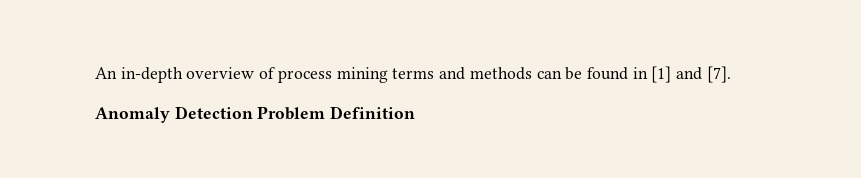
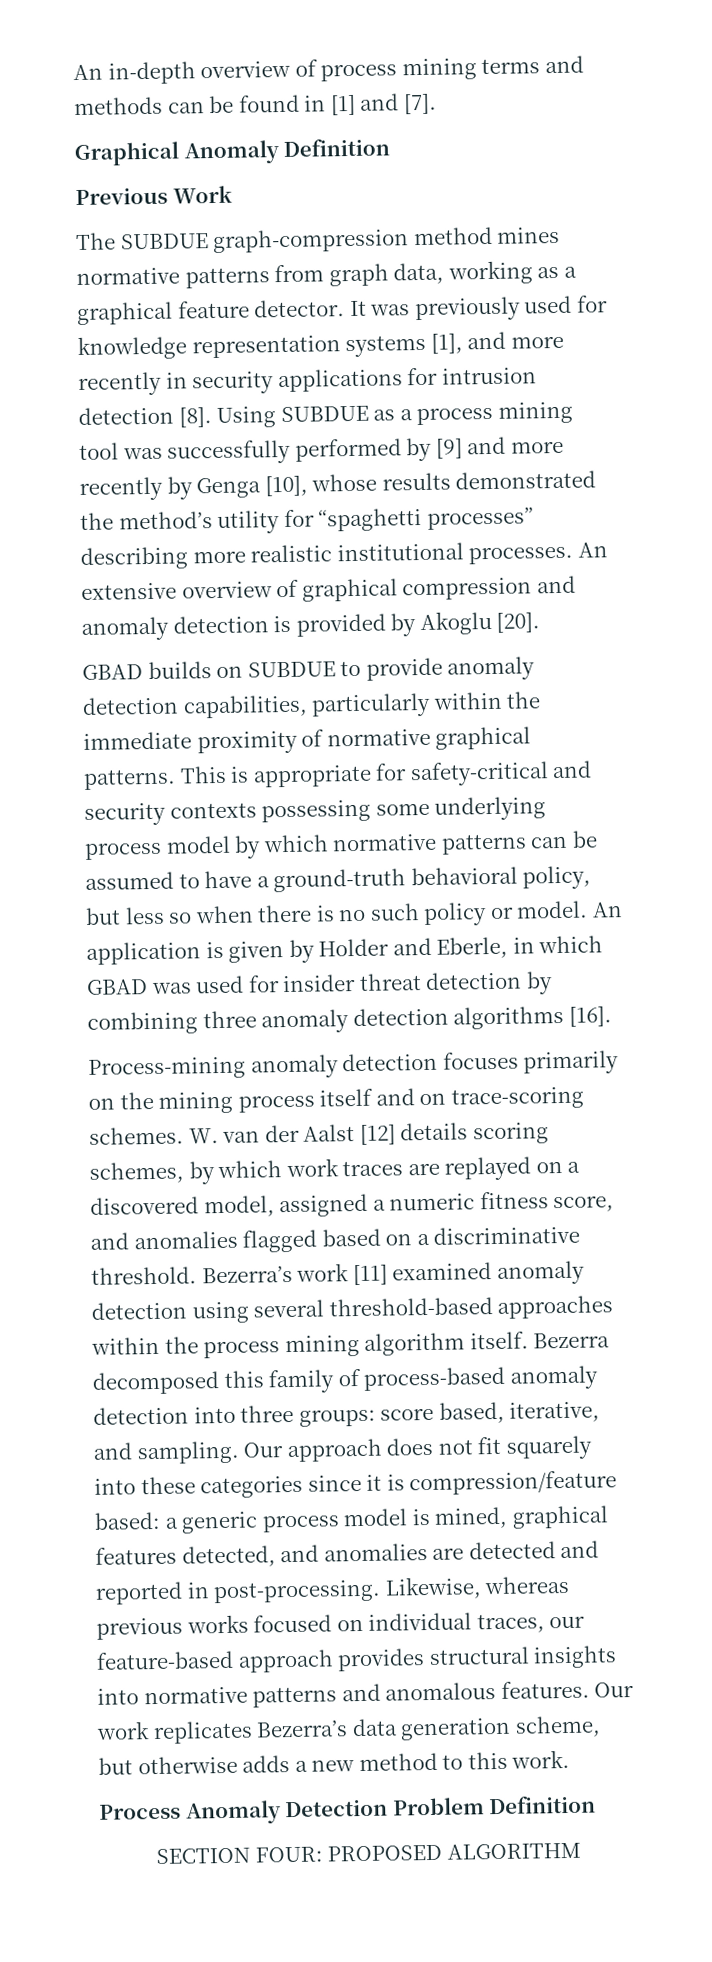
(731, 74) none -> [74,138,391,167] [75,185,233,206] [76,226,561,254] [76,260,577,289] [77,295,608,326] [77,331,564,361] [78,367,537,397] [78,401,573,428] [79,436,564,465] [79,470,597,501] [80,507,534,534] [80,542,608,570] [81,575,576,602] [81,610,541,641] [82,656,536,681] [82,691,542,719] [83,726,532,755] [83,760,593,790] [84,796,547,826] [84,830,598,860] [85,865,592,893] [85,900,623,926] [86,935,604,965] [86,971,553,995] [87,1005,612,1035] [88,1050,620,1080] [88,1086,584,1114] [89,1122,549,1145] [89,1156,581,1185] [90,1191,615,1218] [90,1225,581,1253] [91,1260,585,1286] [91,1295,614,1324] [91,1331,611,1359] [92,1365,598,1395] [93,1401,601,1427] [93,1435,593,1465] [94,1470,618,1499] [94,1505,609,1534] [95,1540,600,1568] [95,1575,570,1605] [96,1612,586,1640] [96,1645,618,1673] [97,1680,635,1708] [96,1715,601,1745] [98,1749,571,1775] [99,1803,181,1820] Graphical Anomaly Definition // Previous Work // The SUBDUE graph-compression method mines normative patterns from graph data, working as a graphical feature detector. It was previously used for knowledge representation systems [1], and more recently in security applications for intrusion detection [8]. Using SUBDUE as a process mining tool was successfully performed by [9] and more recently by Genga [10], whose results demonstrated the method’s utility for “spaghetti processes” describing more realistic institutional processes. An extensive overview of graphical compression and anomaly detection is provided by Akoglu [20]. // GBAD builds on SUBDUE to provide anomaly detection capabilities, particularly within the immediate proximity of normative graphical patterns. This is appropriate for safety-critical and security contexts possessing some underlying process model by which normative patterns can be assumed to have a ground-truth behavioral policy, but less so when there is no such policy or model. An application is given by Holder and Eberle, in which GBAD was used for insider threat detection by combining three anomaly detection algorithms [16]. // Process-mining anomaly detection focuses primarily on the mining process itself and on trace-scoring schemes. W. van der Aalst [12] details scoring schemes, by which work traces are replayed on a discovered model, assigned a numeric fitness score, and anomalies flagged based on a discriminative threshold. Bezerra’s work [11] examined anomaly detection using several threshold-based approaches within the process mining algorithm itself. Bezerra decomposed this family of process-based anomaly detection into three groups: score based, iterative, and sampling. Our approach does not fit squarely into these categories since it is compression/feature based: a generic process model is mined, graphical features detected, and anomalies are detected and reported in post-processing. Likewise, whereas previous works focused on individual traces, our feature-based approach provides structural insights into normative patterns and anomalous features. Our work replicates Bezerra’s data generation scheme, but otherwise adds a new method to this work. // Process
(416, 112) none -> [156,1842,581,1865] // SECTION FOUR: PROPOSED ALGORITHM

